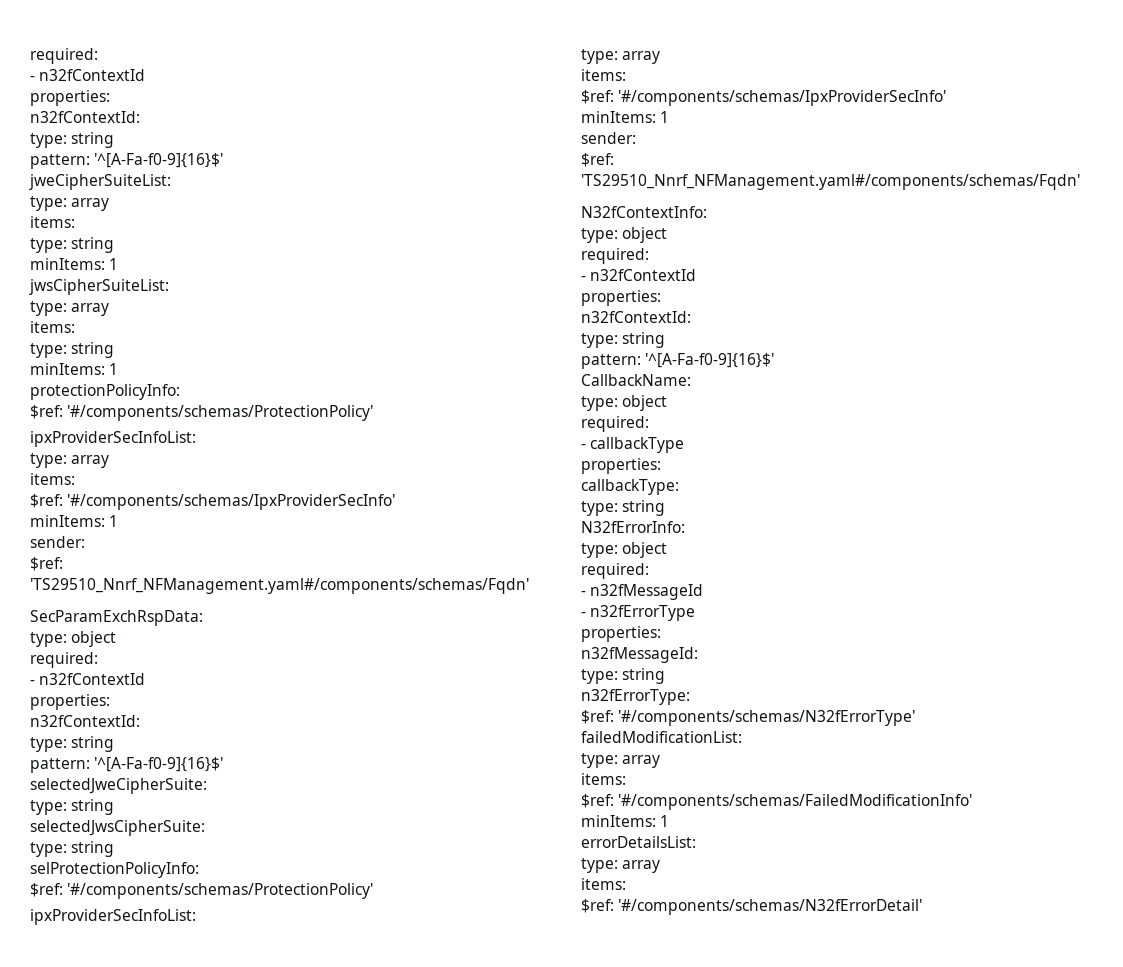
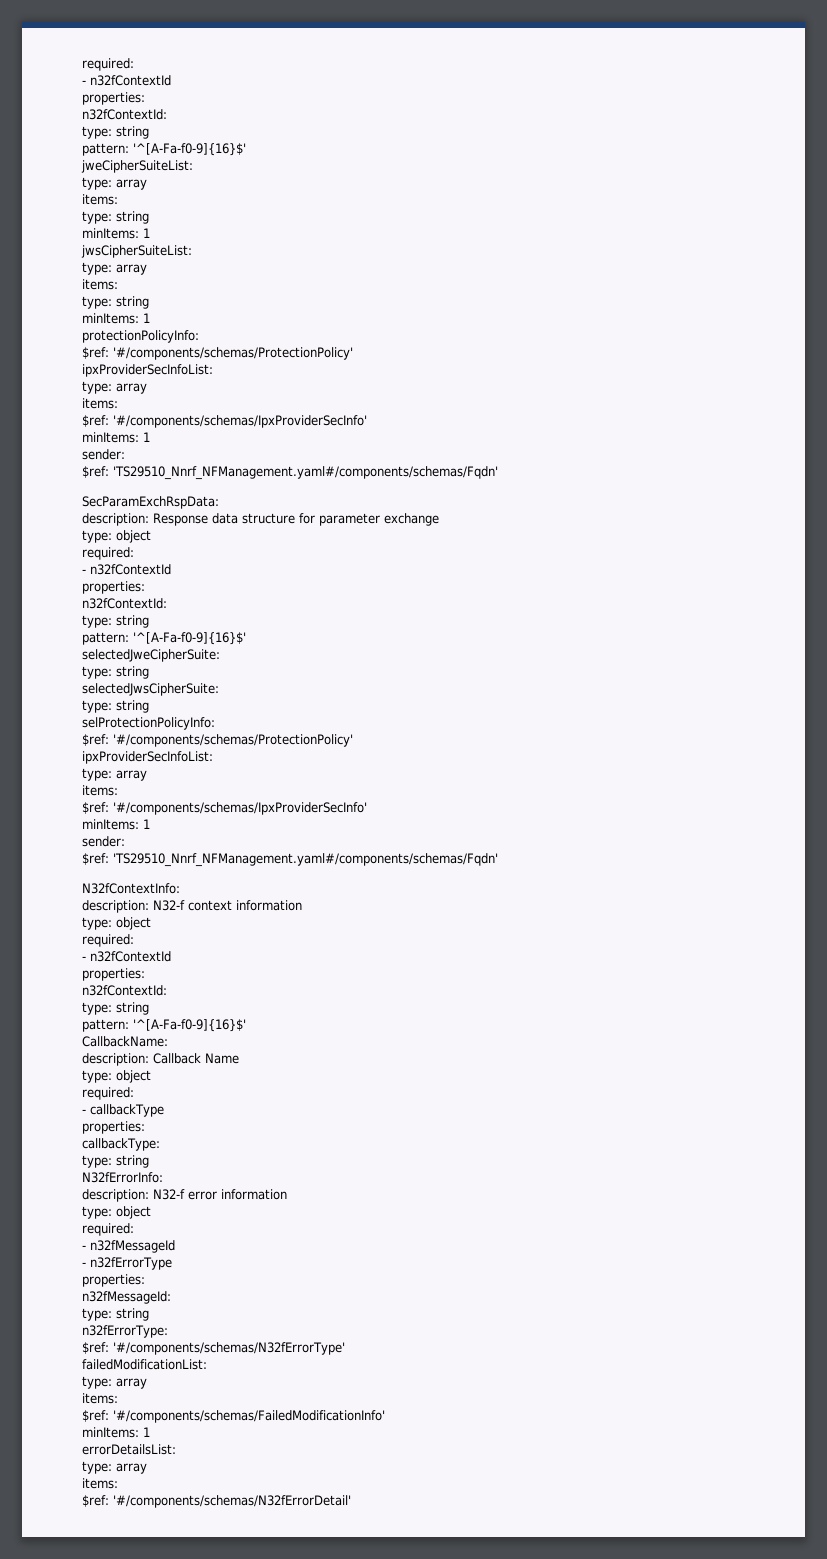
(203, 618) none -> [82,513,439,526] // description: Response data structure for parameter exchange
(707, 212) none -> [82,900,302,913] // description: N32-f context information
(691, 380) none -> [82,1053,239,1066] // description: Callback Name
(685, 527) none -> [82,1189,287,1202] // description: N32-f error information

